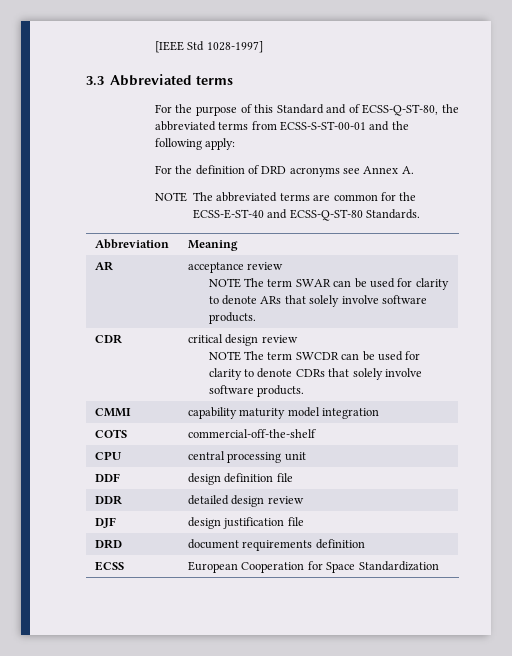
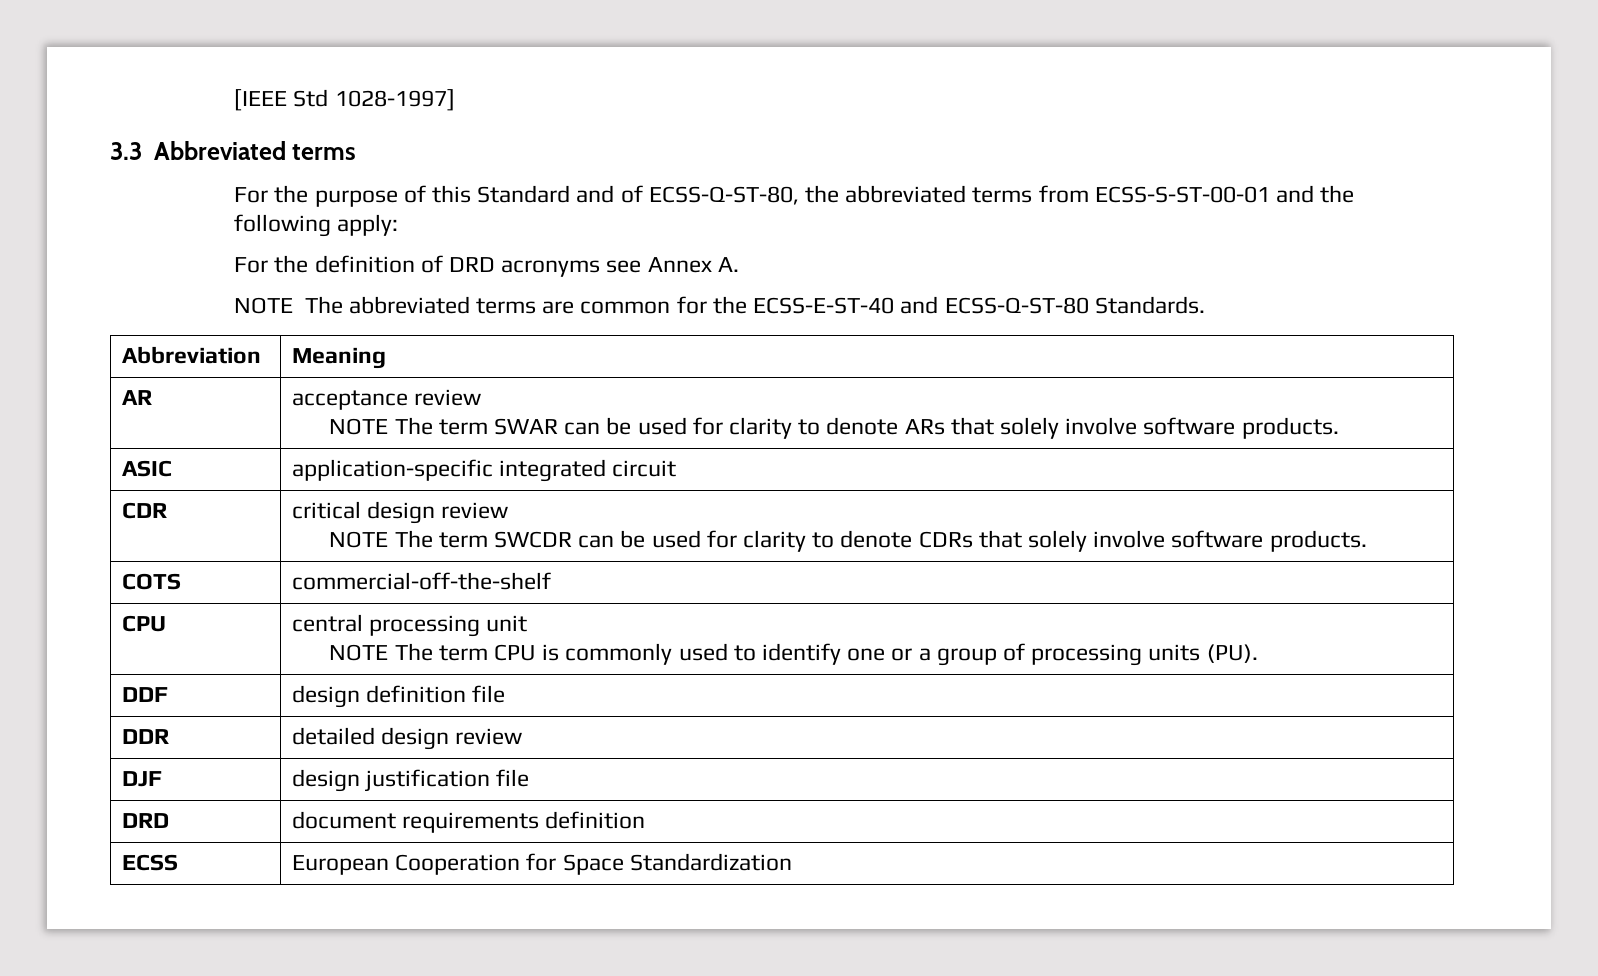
(256, 318) none -> [122,460,173,477] [292,459,677,482] // ASIC | application-specific integrated circuit
[95,408,132,417] [188,407,380,419] // CMMI | capability maturity model integration -> (1367, 541) none
(306, 456) none -> [329,643,1258,666] // NOTE The term CPU is commonly used to identify one or a group of processing units (PU).

